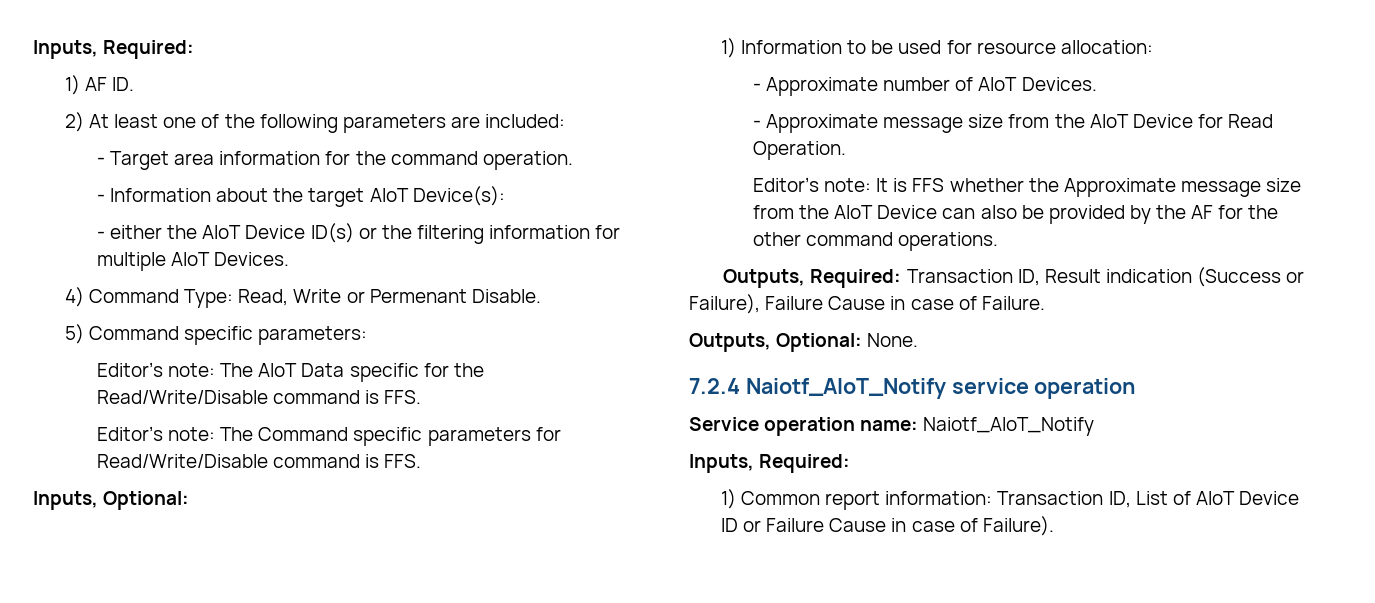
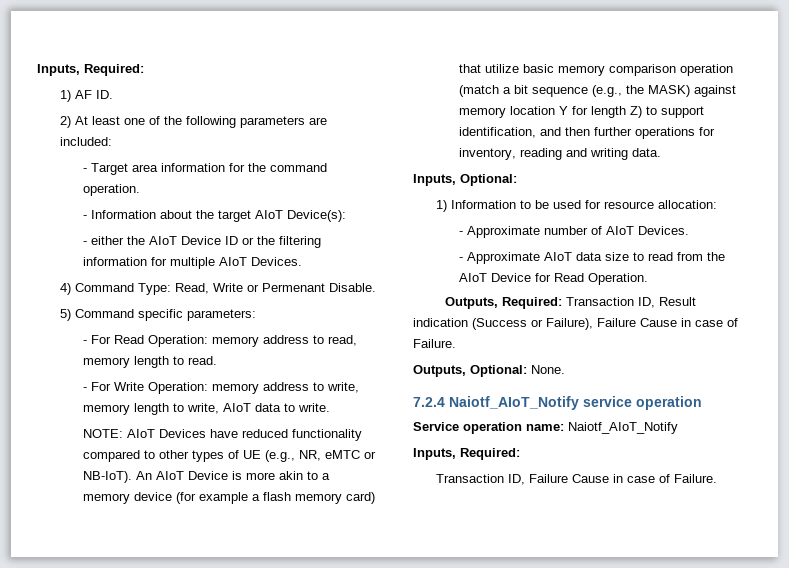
[310,223,354,243] ID(s) -> [224,236,238,245] ID
[96,362,484,382] [96,390,422,404] [96,426,561,446] [96,454,422,468] Editor’s note: The AIoT Data specific for the Read/Write/Disable command is FFS. // Editor’s note: The Command specific parameters for Read/Write/Disable command is FFS. -> [82,335,357,347] [82,356,217,368] [82,382,359,394] [82,403,330,415] [82,429,362,441] [82,450,376,462] [82,471,330,483] [82,492,375,504] [458,64,733,76] [458,85,736,97] [458,106,704,118] [458,127,715,139] [458,148,661,160] - For Read Operation: memory address to read, memory length to read. // - For Write Operation: memory address to write, memory length to write, AIoT data to write. // NOTE: AIoT Devices have reduced functionality compared to other types of UE (e.g., NR, eMTC or NB-IoT). An AIoT Device is more akin to a memory device (for example a flash memory card) that utilize basic memory comparison operation (match a bit sequence (e.g., the MASK) against memory location Y for length Z) to support identification, and then further operations for inventory, reading and writing data.
[883,114,1004,133] message size -> [543,252,673,261] AIoT data size to read
[752,177,1302,197] [752,205,1279,224] [752,232,999,251] // Editor’s note: It is FFS whether the Approximate message size from the AIoT Device can also be provided by the AF for the other command operations. -> (648, 279) none
[720,489,1300,510] [720,516,1054,536] 1) Common report information: Transaction ID, List of AIoT Device ID or Failure Cause in case of Failure). -> [435,474,717,485] Transaction ID, Failure Cause in case of Failure.

